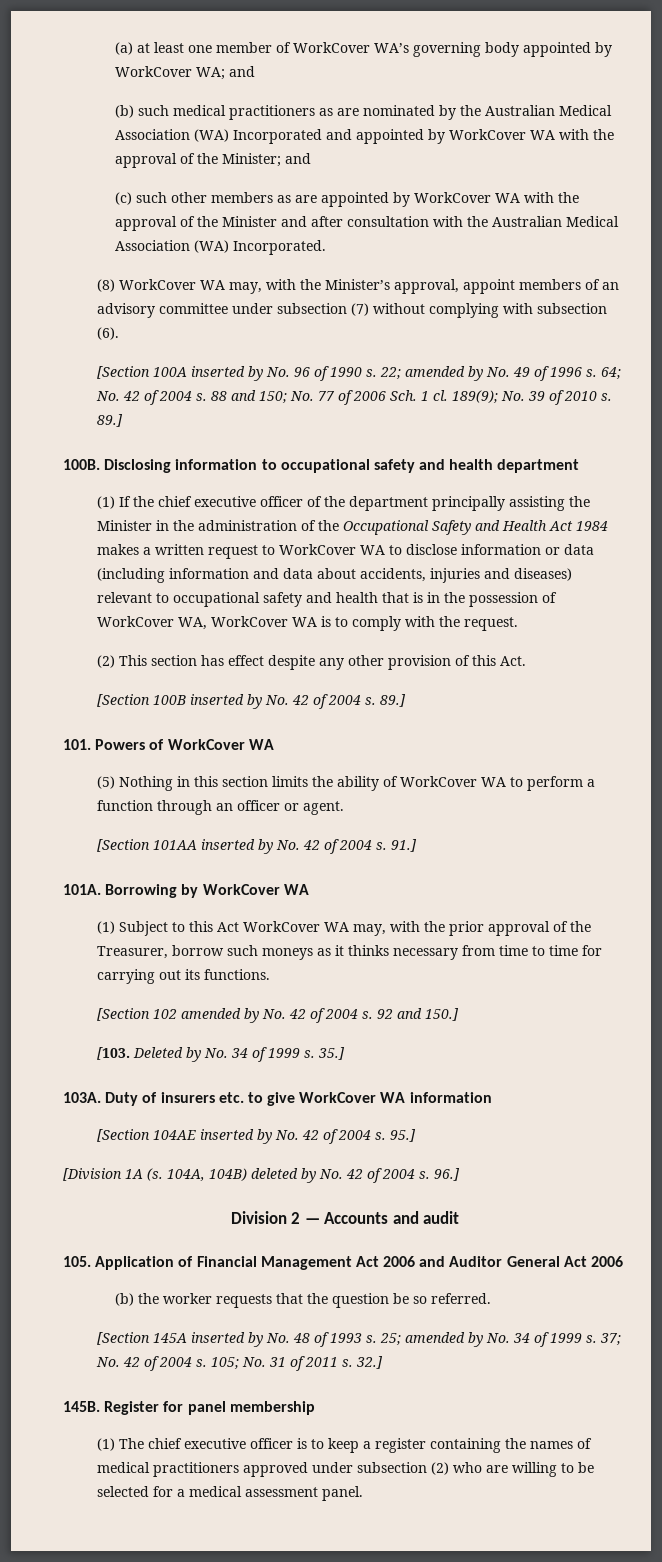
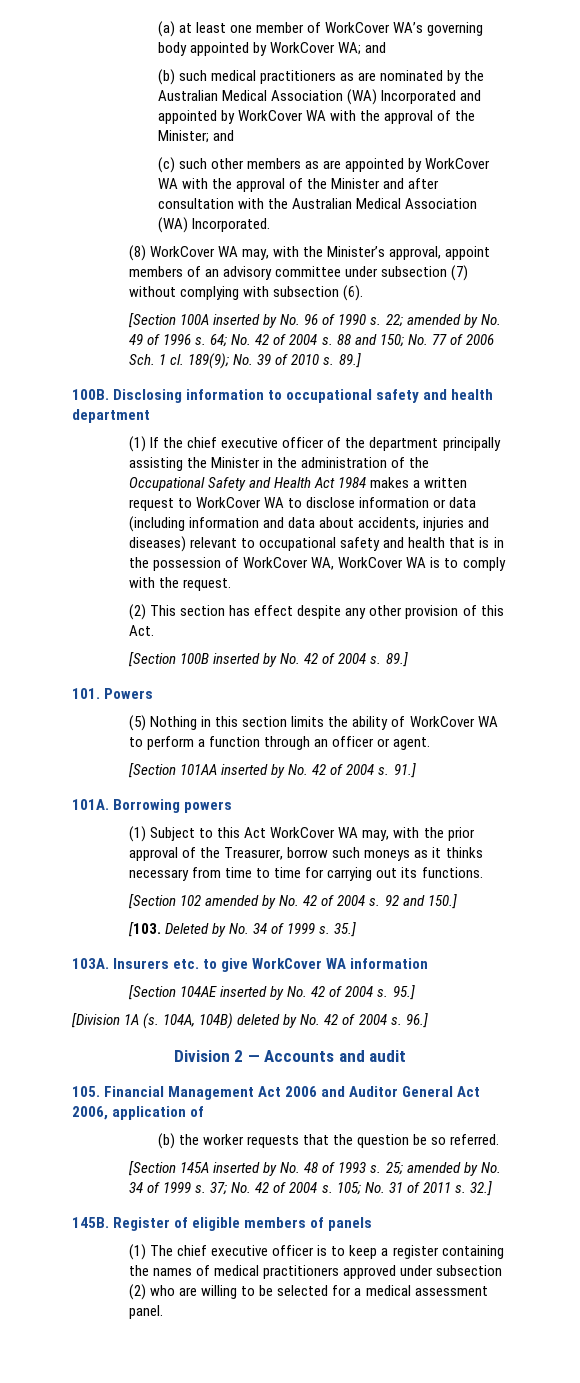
[149,739,274,750] of WorkCover WA -> (154, 693) none
[181,884,309,898] by WorkCover WA -> [184,801,233,813] powers
[105,1092,215,1106] Duty of insurers -> [113,958,170,969] Insurers
[95,1256,194,1270] Application of -> (100, 1091) none
[591,1256,624,1267] 2006 -> [72,1106,205,1120] 2006, application of
[163,1401,315,1415] for panel membership -> [174,1217,373,1231] of eligible members of panels

